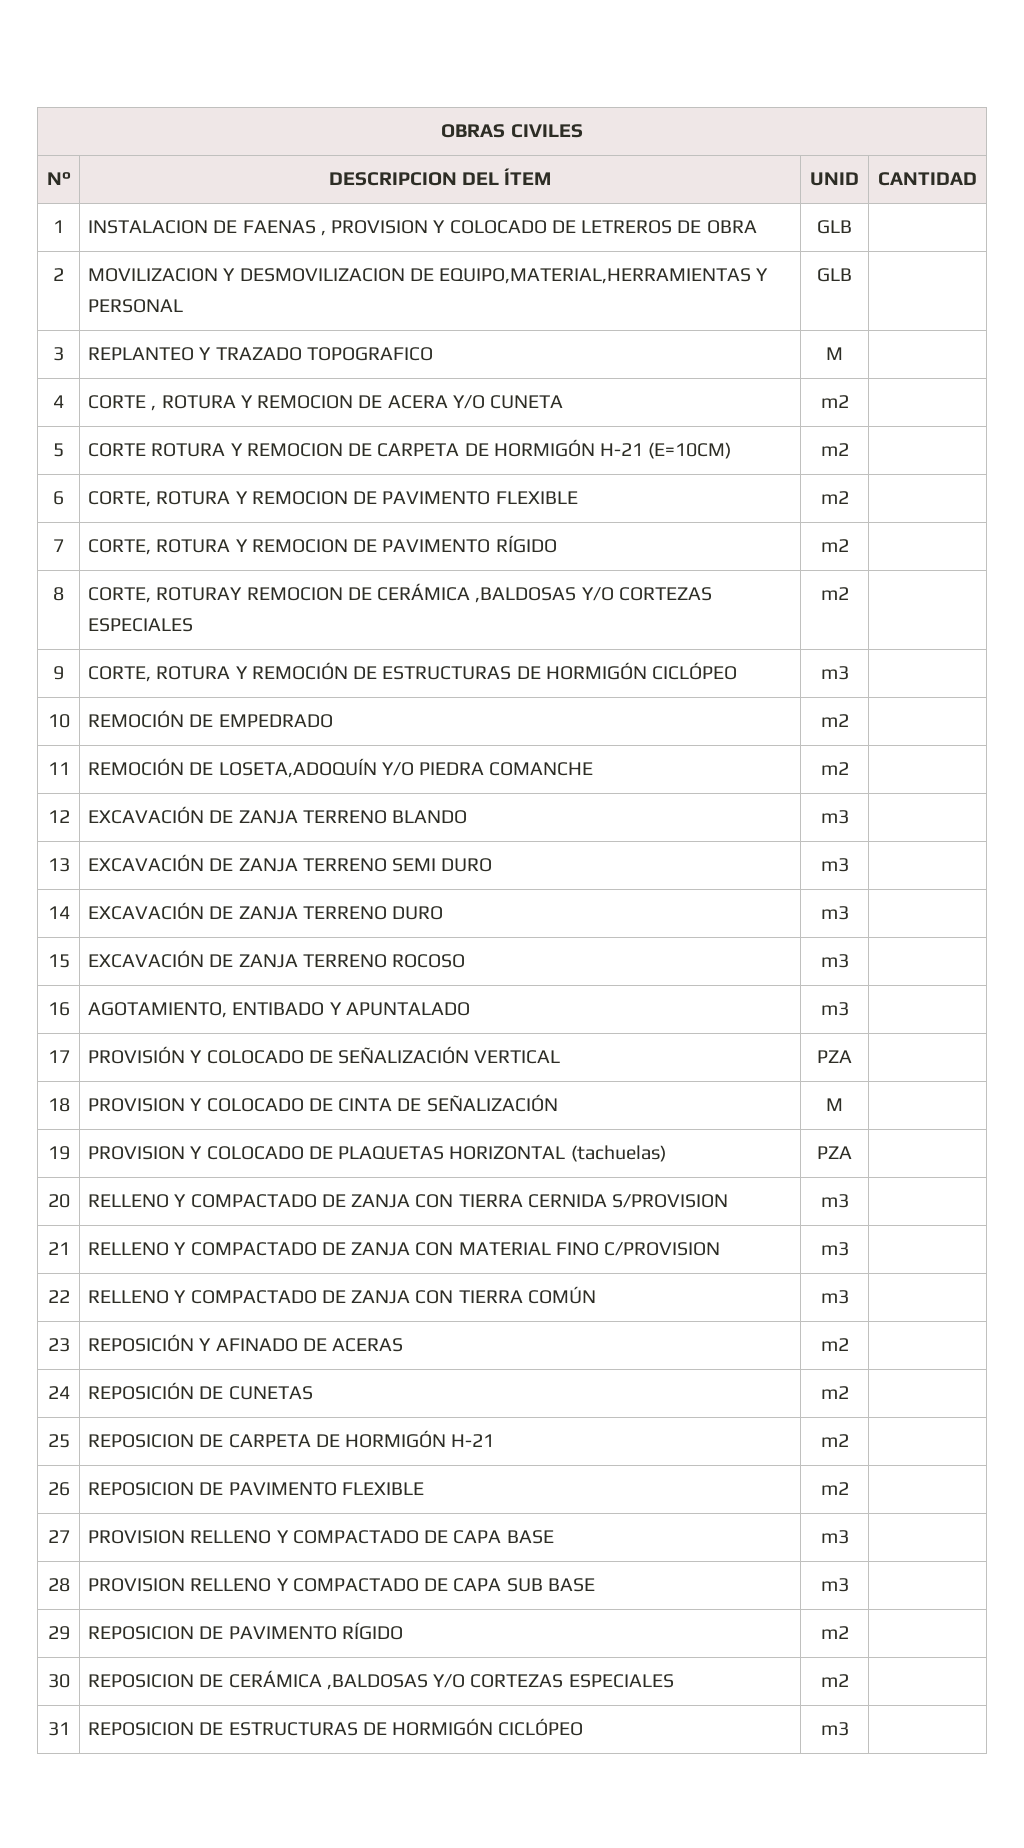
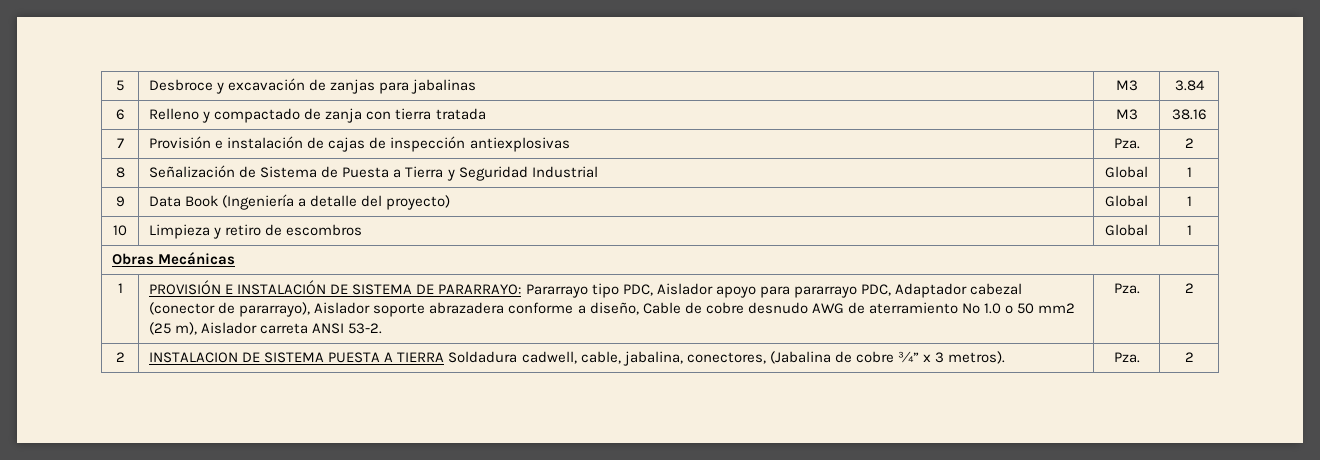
[441,124,583,138] [46,172,71,185] [328,168,552,186] [810,172,859,186] [878,172,977,186] [53,220,64,233] [87,220,757,236] [817,220,852,234] [53,268,64,281] [87,268,769,284] [87,299,183,313] [817,268,852,282] [53,347,64,361] [87,347,433,361] [826,347,843,360] [53,395,64,408] [87,395,564,411] [820,395,849,408] [53,443,64,457] [87,439,732,459] [820,443,849,456] [53,491,64,505] [87,491,578,507] [820,491,849,504] [53,539,64,552] [87,535,557,555] [820,539,849,552] [53,587,64,601] [87,583,712,603] [87,618,193,632] [820,587,849,600] [53,666,64,680] [87,662,738,682] [820,666,849,680] [47,714,70,728] [87,710,333,728] [820,714,849,727] [47,762,70,775] [87,758,594,778] [820,762,849,775] [47,810,70,823] [87,806,468,824] [820,810,849,824] [47,858,70,872] [87,854,493,872] [820,858,849,872] [47,906,70,919] [87,902,444,920] [820,906,849,920] [47,954,70,968] [87,950,466,968] [820,954,849,968] [47,1002,70,1016] [87,1002,470,1018] [820,1002,849,1016] [47,1050,70,1063] [87,1046,561,1064] [817,1050,852,1063] [47,1098,70,1112] [87,1094,558,1112] [826,1098,843,1111] [47,1146,70,1160] [87,1145,666,1162] [817,1146,852,1159] [47,1194,70,1208] [87,1194,729,1208] [820,1194,849,1208] [47,1242,70,1255] [87,1242,721,1256] [820,1242,849,1256] [47,1290,70,1303] [87,1286,596,1304] [820,1290,849,1304] [47,1338,70,1352] [87,1334,404,1352] [820,1338,849,1351] [47,1386,70,1399] [87,1382,313,1400] [820,1386,849,1399] [47,1434,70,1448] [87,1430,495,1448] [820,1434,849,1447] [47,1482,70,1496] [87,1482,424,1496] [820,1482,849,1495] [47,1530,70,1543] [87,1530,554,1544] [820,1530,849,1544] [47,1578,70,1592] [87,1578,595,1592] [820,1578,849,1592] [47,1626,70,1640] [87,1622,403,1640] [820,1626,849,1639] [47,1674,70,1688] [87,1670,674,1690] [820,1674,849,1687] [47,1722,70,1736] [87,1718,584,1736] [820,1722,849,1736] OBRAS CIVILES // N° | DESCRIPCION DEL ÍTEM | UNID | CANTIDAD // 1 | INSTALACION DE FAENAS , PROVISION Y COLOCADO DE LETREROS DE OBRA | GLB | // 2 | MOVILIZACION Y DESMOVILIZACION DE EQUIPO,MATERIAL,HERRAMIENTAS Y PERSONAL | GLB | // 3 | REPLANTEO Y TRAZADO TOPOGRAFICO | M | // 4 | CORTE , ROTURA Y REMOCION DE ACERA Y/O CUNETA | m2 | // 5 | CORTE ROTURA Y REMOCION DE CARPETA DE HORMIGÓN H-21 (E=10CM) | m2 | // 6 | CORTE, ROTURA Y REMOCION DE PAVIMENTO FLEXIBLE | m2 | // 7 | CORTE, ROTURA Y REMOCION DE PAVIMENTO RÍGIDO | m2 | // 8 | CORTE, ROTURAY REMOCION DE CERÁMICA ,BALDOSAS Y/O CORTEZAS ESPECIALES | m2 | // 9 | CORTE, ROTURA Y REMOCIÓN DE ESTRUCTURAS DE HORMIGÓN CICLÓPEO | m3 | // 10 | REMOCIÓN DE EMPEDRADO | m2 | // 11 | REMOCIÓN DE LOSETA,ADOQUÍN Y/O PIEDRA COMANCHE | m2 | // 12 | EXCAVACIÓN DE ZANJA TERRENO BLANDO | m3 | // 13 | EXCAVACIÓN DE ZANJA TERRENO SEMI DURO | m3 | // 14 | EXCAVACIÓN DE ZANJA TERRENO DURO | m3 | // 15 | EXCAVACIÓN DE ZANJA TERRENO ROCOSO | m3 | // 16 | AGOTAMIENTO, ENTIBADO Y APUNTALADO | m3 | // 17 | PROVISIÓN Y COLOCADO DE SEÑALIZACIÓN VERTICAL | PZA | // 18 | PROVISION Y COLOCADO DE CINTA DE SEÑALIZACIÓN | M | // 19 | PROVISION Y COLOCADO DE PLAQUETAS HORIZONTAL (tachuelas) | PZA | // 20 | RELLENO Y COMPACTADO DE ZANJA CON TIERRA CERNIDA S/PROVISION | m3 | // 21 | RELLENO Y COMPACTADO DE ZANJA CON MATERIAL FINO C/PROVISION | m3 | // 22 | RELLENO Y COMPACTADO DE ZANJA CON TIERRA COMÚN | m3 | // 23 | REPOSICIÓN Y AFINADO DE ACERAS | m2 | // 24 | REPOSICIÓN DE CUNETAS | m2 | // 25 | REPOSICION DE CARPETA DE HORMIGÓN H-21 | m2 | // 26 | REPOSICION DE PAVIMENTO FLEXIBLE | m2 | // 27 | PROVISION RELLENO Y COMPACTADO DE CAPA BASE | m3 | // 28 | PROVISION RELLENO Y COMPACTADO DE CAPA SUB BASE | m3 | // 29 | REPOSICION DE PAVIMENTO RÍGIDO | m2 | // 30 | REPOSICION DE CERÁMICA ,BALDOSAS Y/O CORTEZAS ESPECIALES | m2 | // 31 | REPOSICION DE ESTRUCTURAS DE HORMIGÓN CICLÓPEO | m3 | -> [116,80,124,91] [149,78,477,94] [1115,80,1138,91] [1174,80,1205,91] [115,109,125,120] [149,108,486,123] [1115,109,1138,120] [1171,109,1207,120] [116,138,124,148] [149,136,570,152] [1113,138,1140,149] [1184,138,1194,148] [115,167,125,178] [149,165,598,181] [1105,166,1148,178] [1186,167,1192,177] [115,196,125,207] [149,194,451,210] [1105,195,1148,207] [1186,196,1192,206] [113,225,127,236] [149,224,363,239] [1105,224,1148,236] [1186,225,1192,235] [112,252,236,265] [117,283,123,293] [149,280,1022,298] [149,302,1076,317] [149,322,383,335] [1113,283,1140,294] [1184,283,1194,293] [115,352,125,362] [149,351,1006,366] [1113,352,1140,363] [1184,352,1194,362] 5 | Desbroce y excavación de zanjas para jabalinas | M3 | 3.84 // 6 | Relleno y compactado de zanja con tierra tratada | M3 | 38.16 // 7 | Provisión e instalación de cajas de inspección antiexplosivas | Pza. | 2 // 8 | Señalización de Sistema de Puesta a Tierra y Seguridad Industrial | Global | 1 // 9 | Data Book (Ingeniería a detalle del proyecto) | Global | 1 // 10 | Limpieza y retiro de escombros | Global | 1 // Obras Mecánicas // 1 | PROVISIÓN E INSTALACIÓN DE SISTEMA DE PARARRAYO: Pararrayo tipo PDC, Aislador apoyo para pararrayo PDC, Adaptador cabezal (conector de pararrayo), Aislador soporte abrazadera conforme a diseño, Cable de cobre desnudo AWG de aterramiento Nº 1.0 o 50 mm2 (25 m), Aislador carreta ANSI 53-2. | Pza. | 2 // 2 | INSTALACION DE SISTEMA PUESTA A TIERRA Soldadura cadwell, cable, jabalina, conectores, (Jabalina de cobre ¾” x 3 metros). | Pza. | 2

